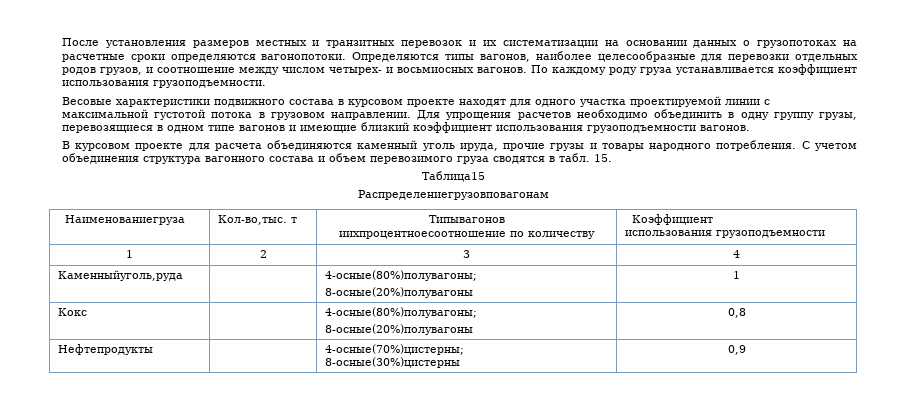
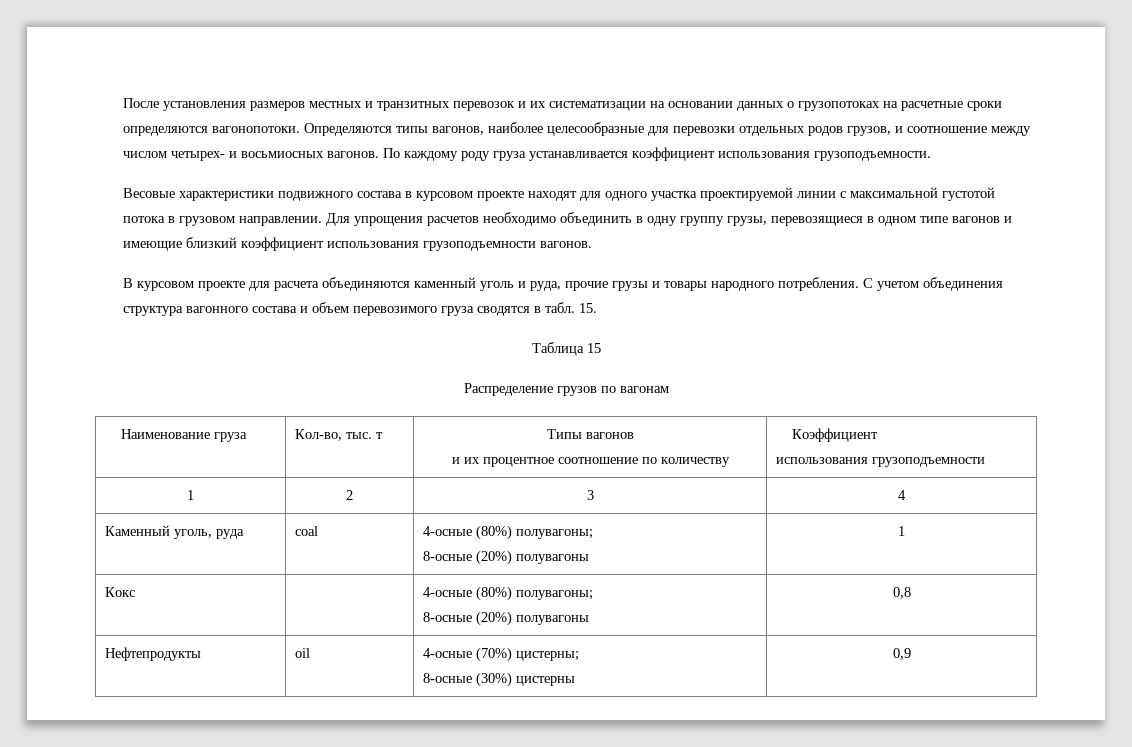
[459,143,498,151] ируда, -> [517,281,561,291] и руда,
[421,171,485,182] [357,190,549,200] [65,215,186,225] [217,215,297,225] [428,215,505,223] [339,231,506,239] Таблица15 // Распределениегрузовповагонам // Наименованиегруза | Кол-во,тыс. т | Типывагонов // иихпроцентноесоотношение -> [531,342,601,356] [463,383,669,396] [121,429,248,442] [294,429,383,441] [546,429,634,439] [451,457,638,467] Таблица 15 // Распределение грузов по вагонам // Наименование груза | Кол-во, тыс. т | Типы вагонов // и их процентное соотношение
[57,270,183,281] [324,270,477,281] [324,287,473,298] [733,271,741,279] [57,308,87,316] [324,307,477,318] [324,324,473,335] [727,308,746,318] [57,344,153,355] [324,344,464,355] [324,357,460,368] Каменныйуголь,руда | | 4-осные(80%)полувагоны; // 8-осные(20%)полувагоны | 1 // Кокс | | 4-осные(80%)полувагоны; // 8-осные(20%)полувагоны | 0,8 // Нефтепродукты | | 4-осные(70%)цистерны; // 8-осные(30%)цистерны -> [104,525,244,539] [294,526,318,536] [422,525,593,540] [422,550,589,565] [898,526,905,536] [104,587,135,597] [422,586,593,601] [422,611,589,626] [892,587,911,599] [104,647,201,661] [294,648,310,658] [422,647,579,662] [422,672,575,687] Каменный уголь, руда | coal | 4-осные (80%) полувагоны; // 8-осные (20%) полувагоны | 1 // Кокс | | 4-осные (80%) полувагоны; // 8-осные (20%) полувагоны | 0,8 // Нефтепродукты | oil | 4-осные (70%) цистерны; // 8-осные (30%) цистерны

